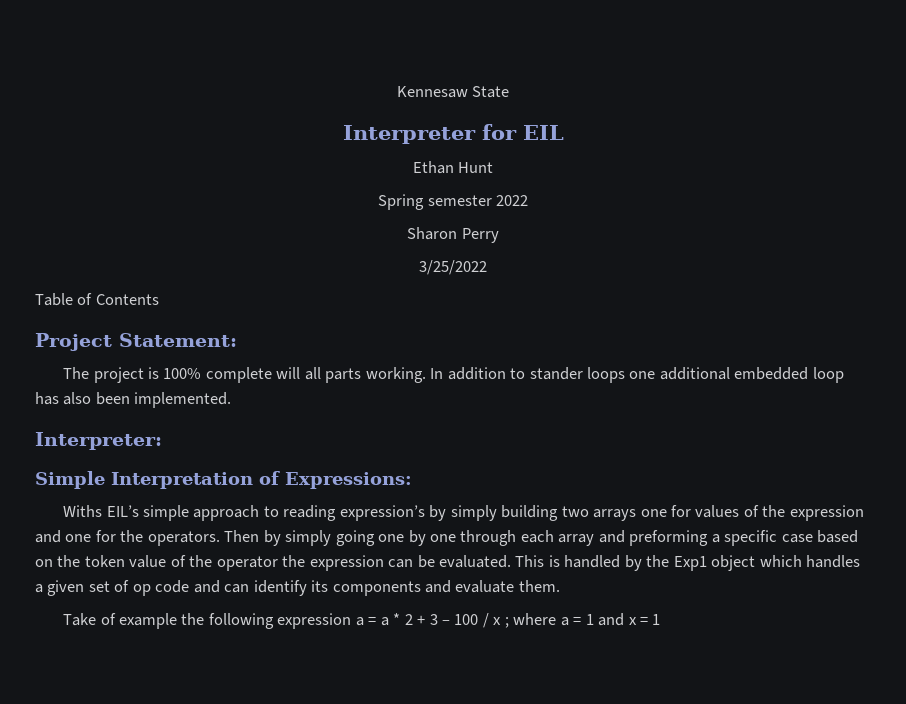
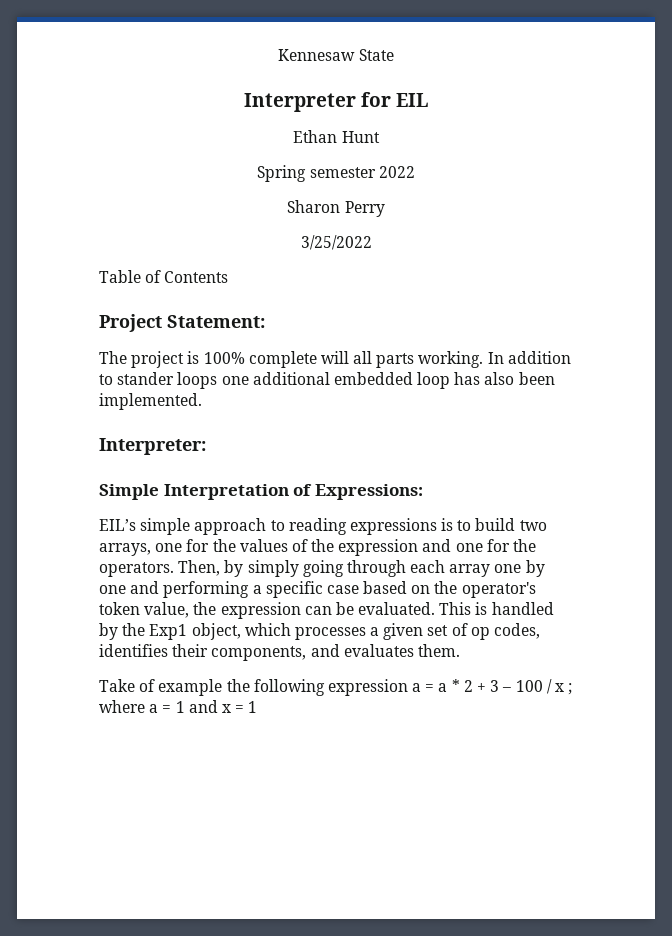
[63,505,103,517] Withs -> (423, 492) none
[339,505,692,521] expression’s by simply building two arrays one for -> [349,518,547,535] [99,539,236,556] expressions is to build two arrays, one for the
[224,530,260,542] Then -> [178,560,221,576] Then,
[378,530,709,546] one by one through each array and preforming -> [346,560,545,577] [99,581,250,598] through each array one by one and performing
[84,555,278,571] token value of the operator -> [461,582,536,598] [99,602,190,618] operator's token value,
[711,555,861,571] object which handles -> [191,623,366,640] object, which processes
[155,580,515,596] code and can identify its components and evaluate -> [494,623,541,639] [99,644,414,661] codes, identifies their components, and evaluates

